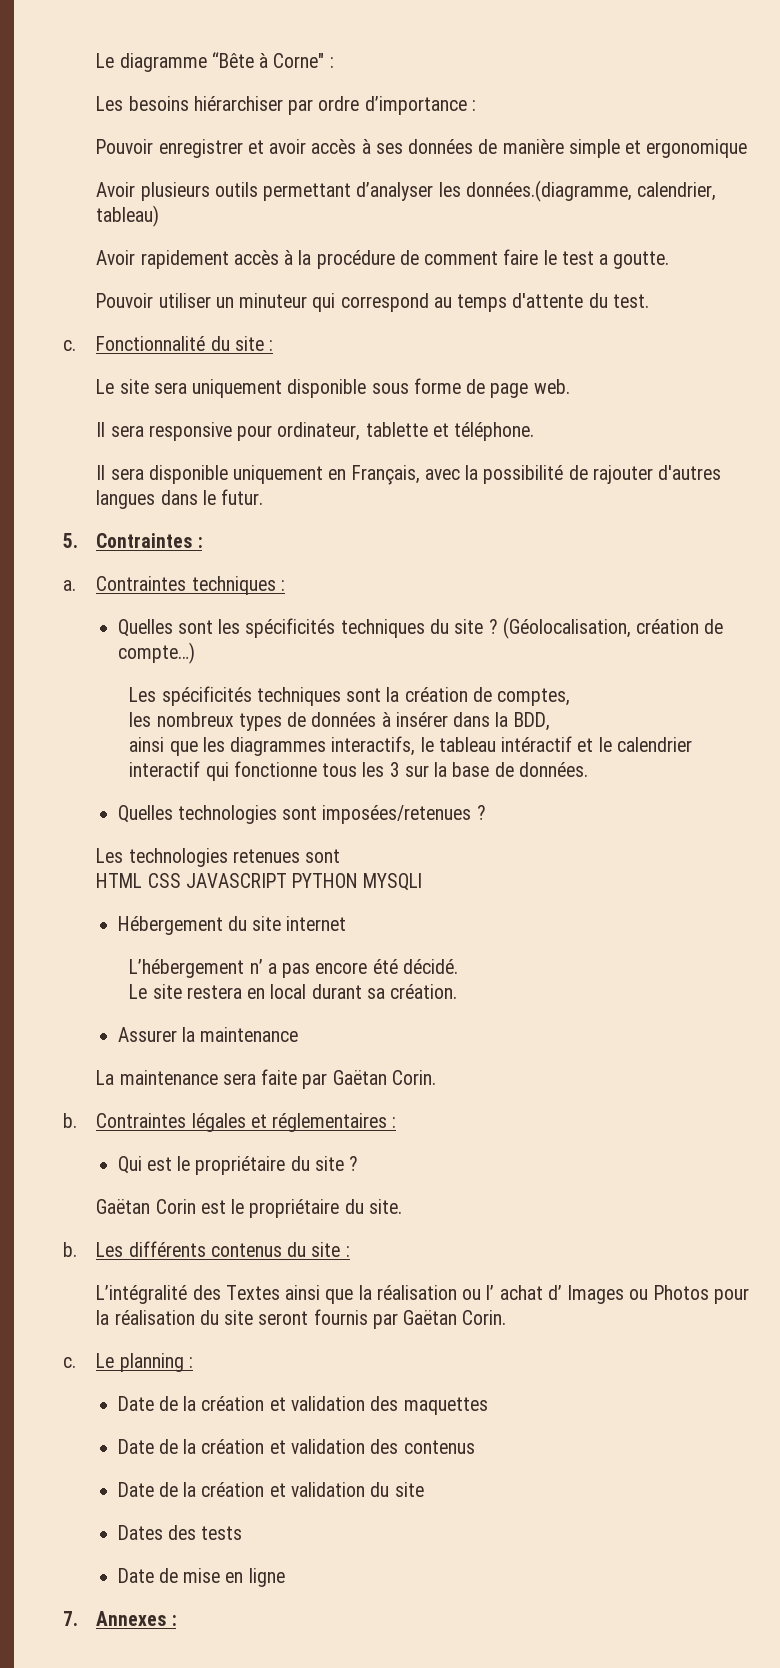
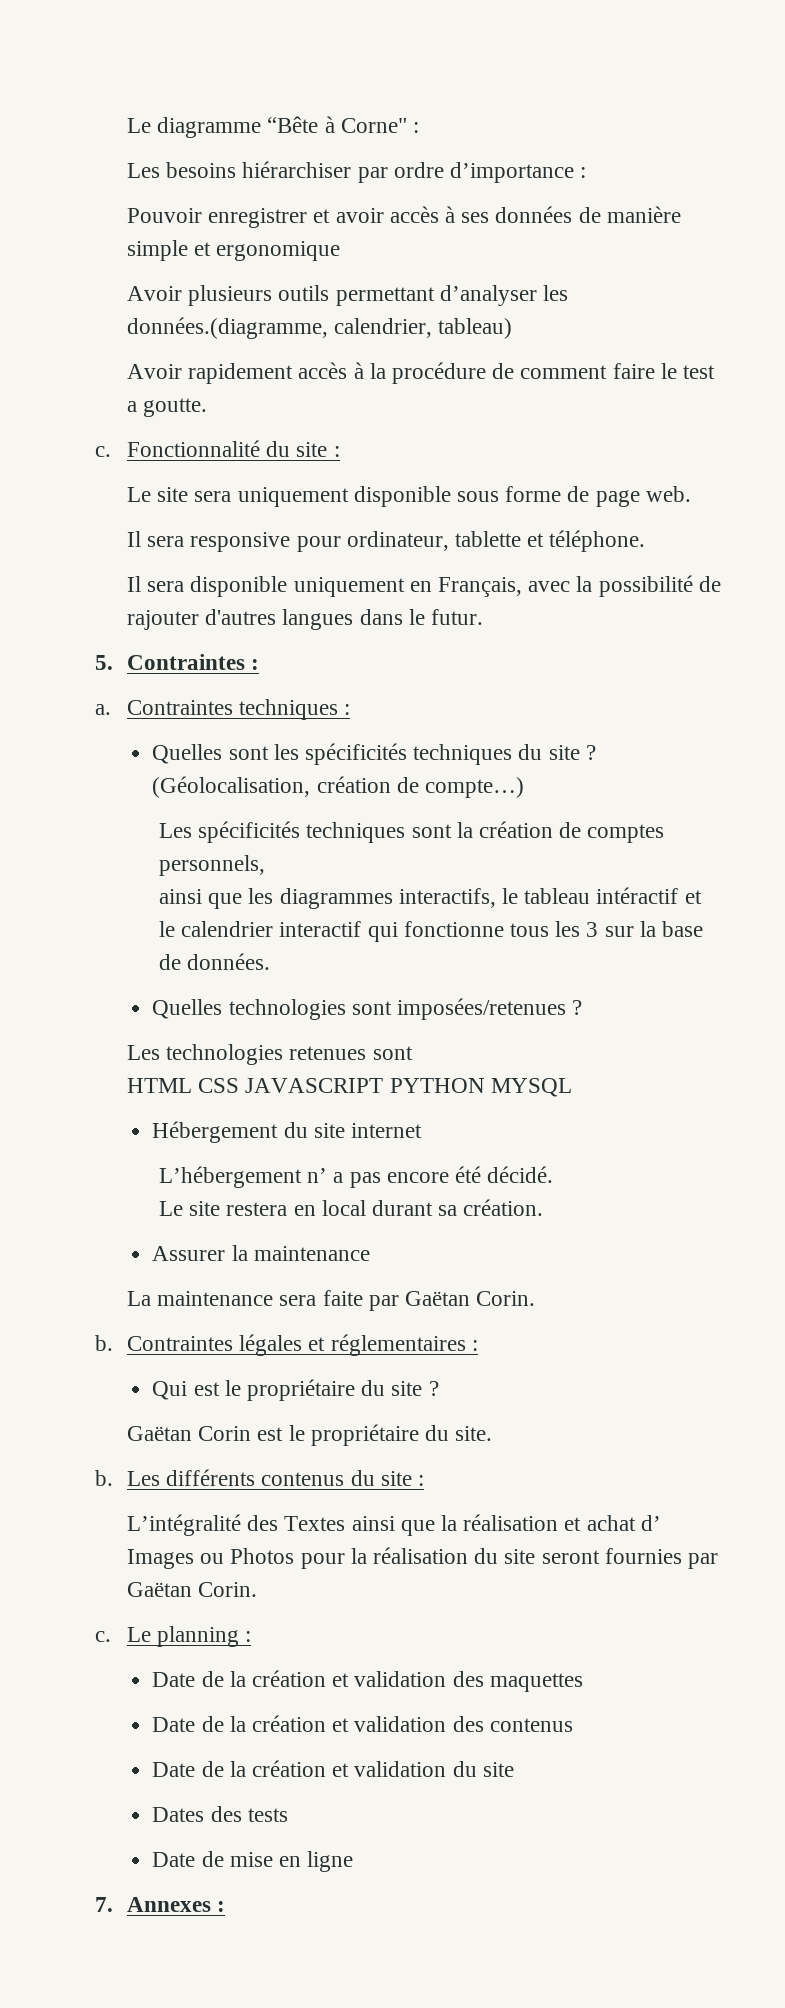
[96,293,649,312] // Pouvoir utiliser un minuteur qui correspond au temps d'attente du test. -> (208, 407) none
[497,688,571,706] [129,712,550,731] comptes, // les nombreux types de données à insérer dans la BDD, -> [587,824,665,843] [158,855,265,876] comptes personnels,
[363,873,423,891] MYSQLl -> [490,1078,572,1097] MYSQL
[462,1285,495,1300] ou l’ -> [564,1517,582,1531] et
[313,1309,368,1325] fournis -> [604,1548,682,1564] fournies

